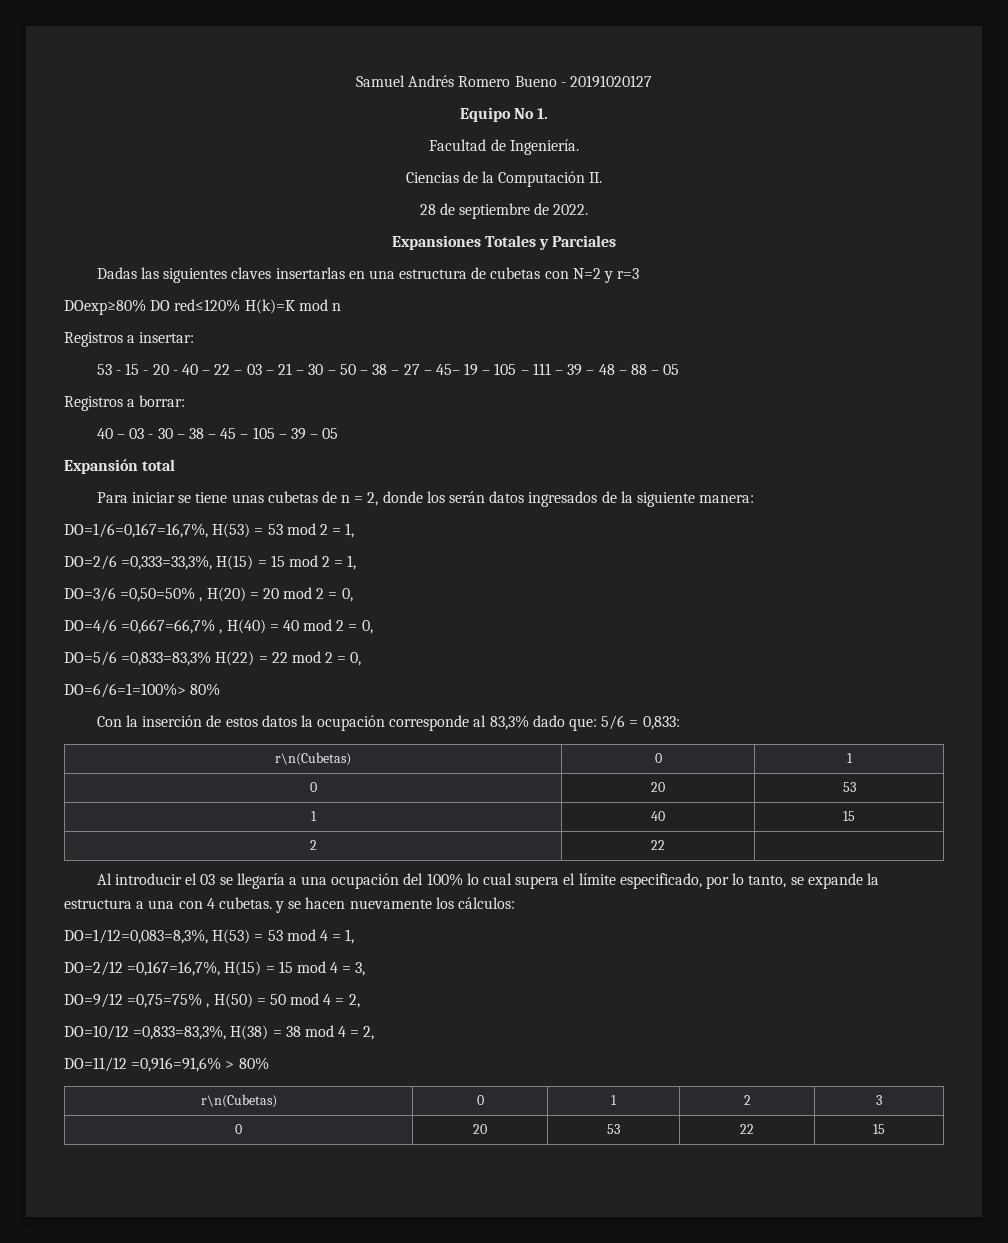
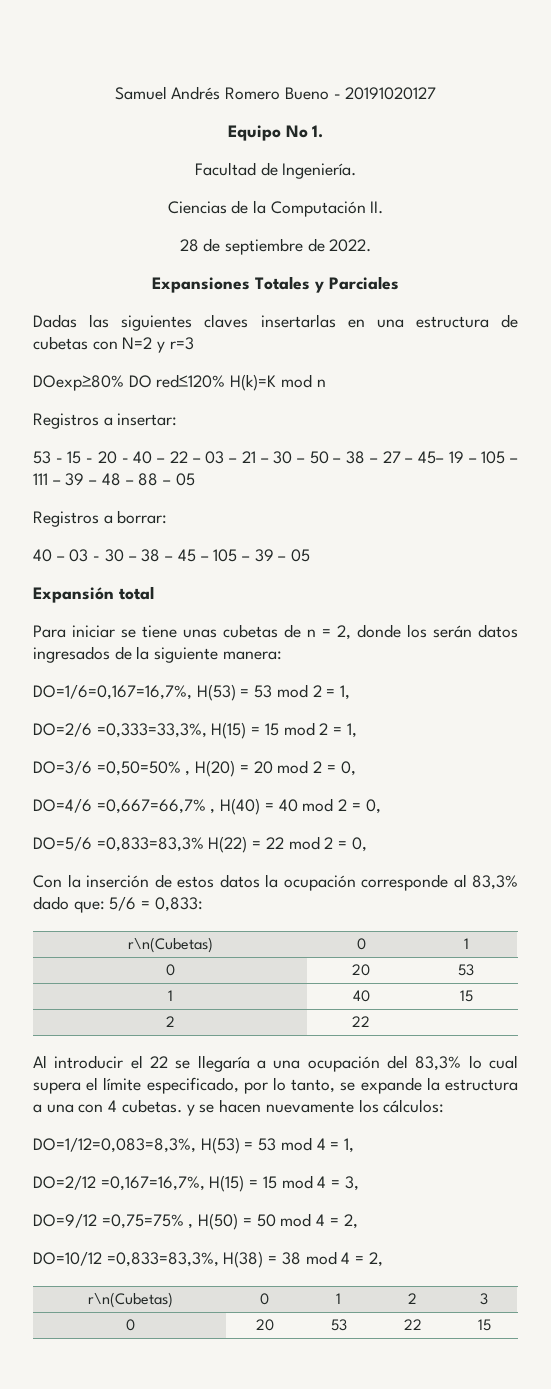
[64,683,221,698] // DO=6/6=1=100%> 80% -> (367, 844) none
[200,874,216,885] 03 -> [150,1056,168,1068] 22
[426,873,463,886] 100% -> [415,1056,462,1071] 83,3%
[64,1057,269,1072] // DO=11/12 =0,916=91,6% > 80% -> (383, 1259) none

